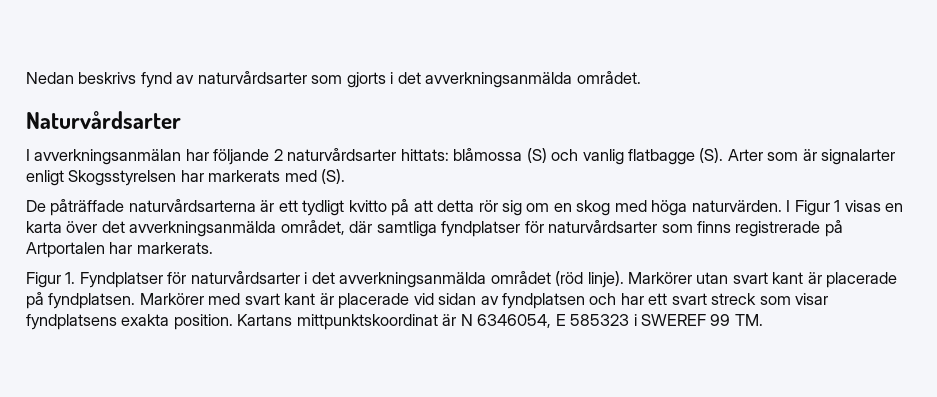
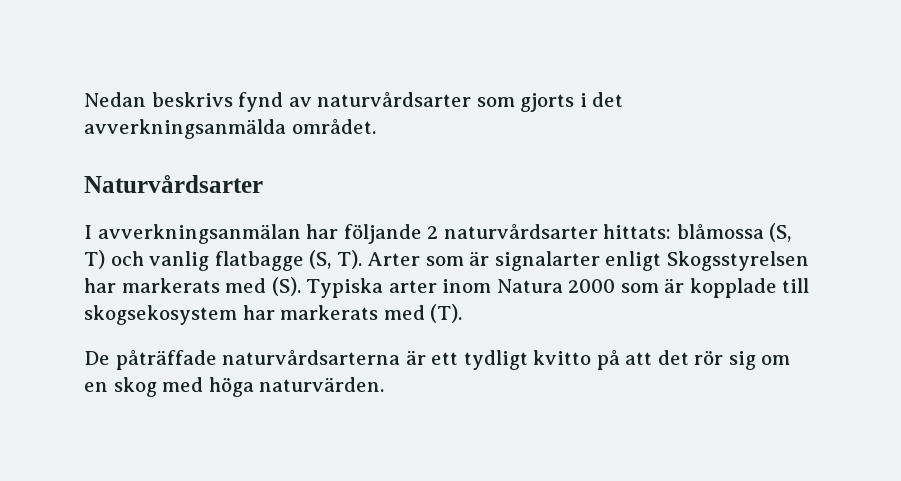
[526,148,547,163] (S) -> [769,223,792,242] [84,250,105,269] (S, T)
[699,148,724,163] (S). -> [309,250,362,269] (S, T).
(346, 176) none -> [306,278,810,298] [84,304,463,325] Typiska arter inom Natura 2000 som är kopplade till skogsekosystem har markerats med (T).
[437,200,475,212] detta -> [657,350,689,365] det
[786,200,904,216] [26,220,843,237] [26,242,213,258] [26,271,898,288] [26,292,829,309] [26,314,763,330] I Figur 1 visas en karta över det avverkningsanmälda området, där samtliga fyndplatser för naturvårdsarter som finns registrerade på Artportalen har markerats. // Figur 1. Fyndplatser för naturvårdsarter i det avverkningsanmälda området (röd linje). Markörer utan svart kant är placerade på fyndplatsen. Markörer med svart kant är placerade vid sidan av fyndplatsen och har ett svart streck som visar fyndplatsens exakta position. Kartans mittpunktskoordinat är N 6346054, E 585323 i SWEREF 99 TM. -> (385, 384) none

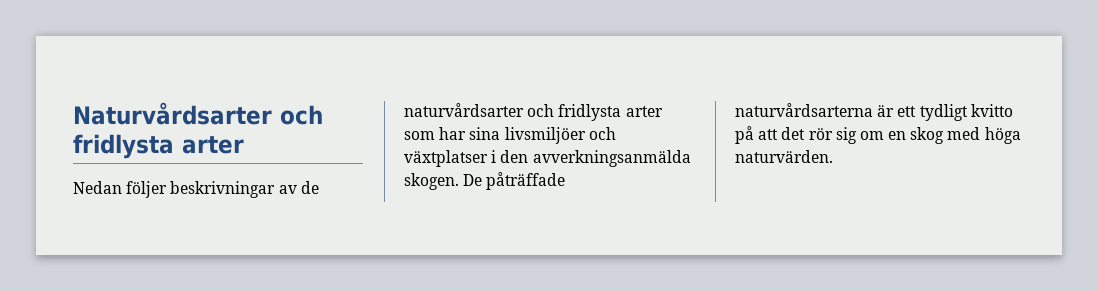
[84,91,624,112] [84,118,376,139] [84,174,263,193] [84,223,792,244] [84,250,809,271] [84,277,810,298] [84,304,463,325] Nedan beskrivs fynd av naturvårdsarter som gjorts i det avverkningsanmälda området. // Naturvårdsarter // I avverkningsanmälan har följande 2 naturvårdsarter hittats: blåmossa (S, T) och vanlig flatbagge (S, T). Arter som är signalarter enligt Skogsstyrelsen har markerats med (S). Typiska arter inom Natura 2000 som är kopplade till skogsekosystem har markerats med (T). // -> [73,102,323,125] [73,134,244,159] [73,181,319,198] [404,103,663,121] [404,127,616,144] [404,150,691,167] [404,173,459,190] Naturvårdsarter och fridlysta arter // Nedan följer beskrivningar av de naturvårdsarter och fridlysta arter som har sina livsmiljöer och växtplatser i den avverkningsanmälda skogen.

